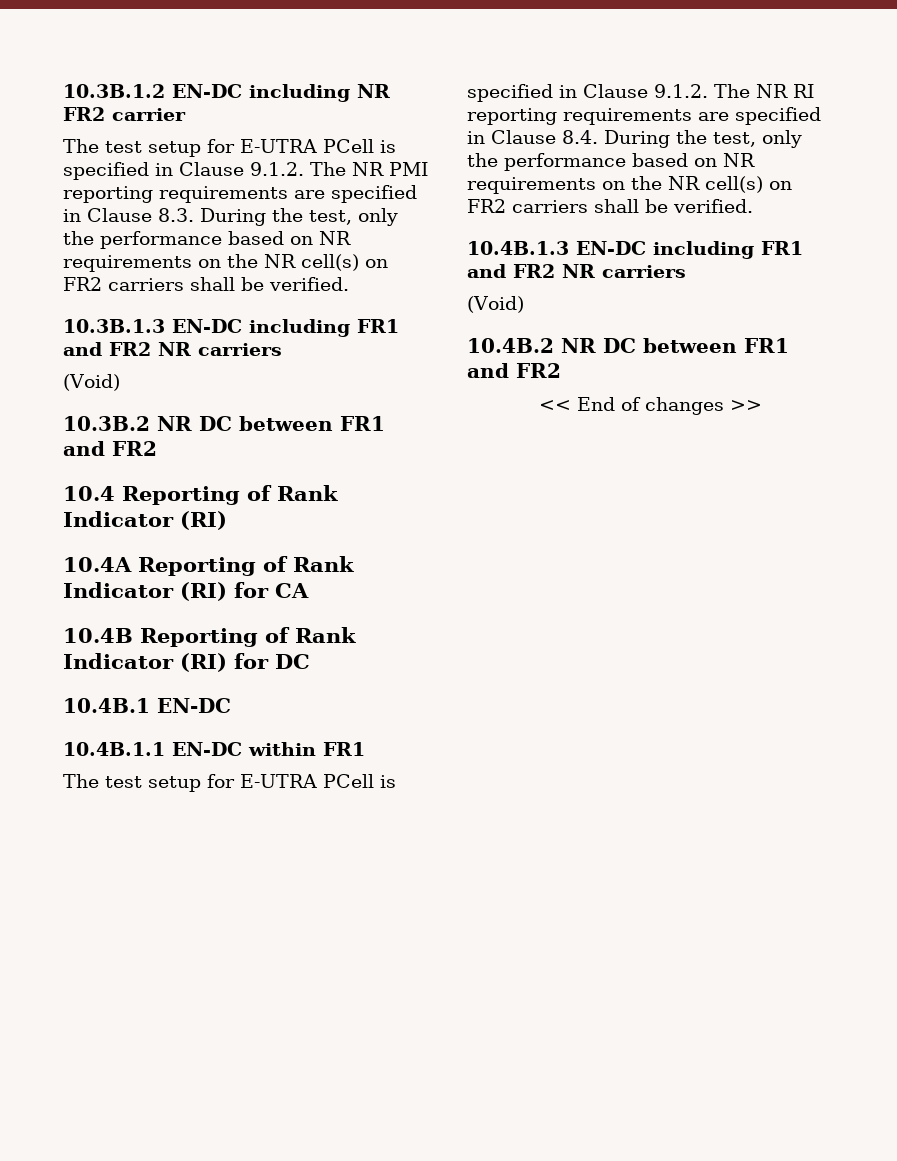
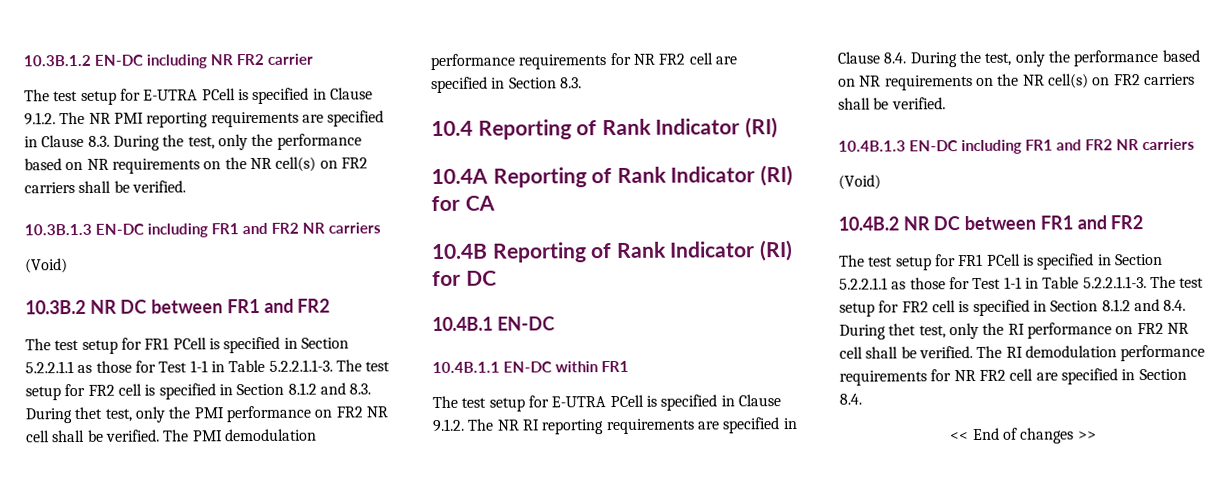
(157, 448) none -> [25,336,349,354] [25,359,391,374] [25,382,372,401] [25,405,388,424] [26,428,317,443] [430,52,737,71] [431,76,582,94] // The test setup for FR1 PCell is specified in Section 5.2.2.1.1 as those for Test 1-1 in Table 5.2.2.1.1-3. The test setup for FR2 cell is specified in Section 8.1.2 and 8.3. During thet test, only the PMI performance on FR2 NR cell shall be verified. The PMI demodulation performance requirements for NR FR2 cell are specified in Section 8.3.
(561, 370) none -> [839,253,1163,271] [839,275,1205,290] [839,298,1187,317] [839,322,1189,340] [839,344,1206,362] [839,368,1187,386] [839,393,862,405] // The test setup for FR1 PCell is specified in Section 5.2.2.1.1 as those for Test 1-1 in Table 5.2.2.1.1-3. The test setup for FR2 cell is specified in Section 8.1.2 and 8.4. During thet test, only the RI performance on FR2 NR cell shall be verified. The RI demodulation performance requirements for NR FR2 cell are specified in Section 8.4.

